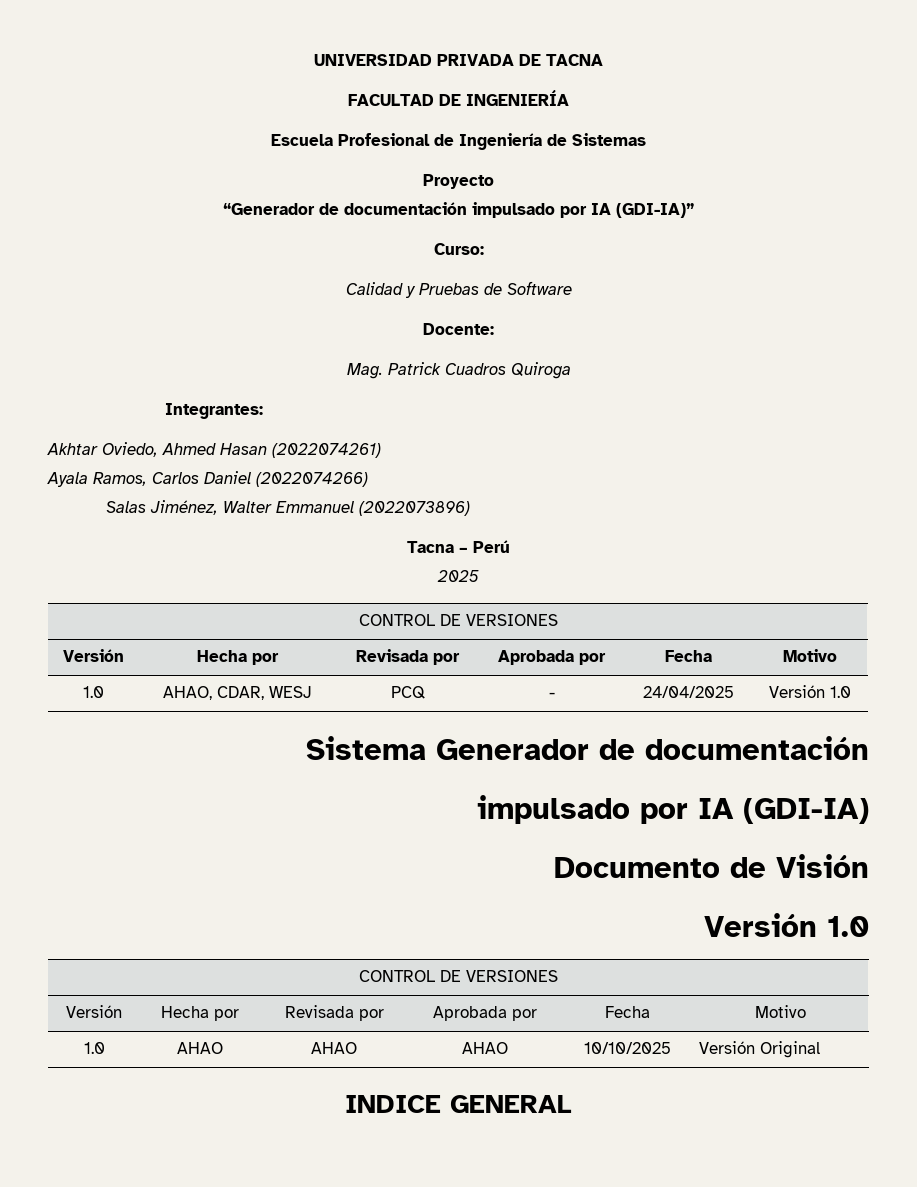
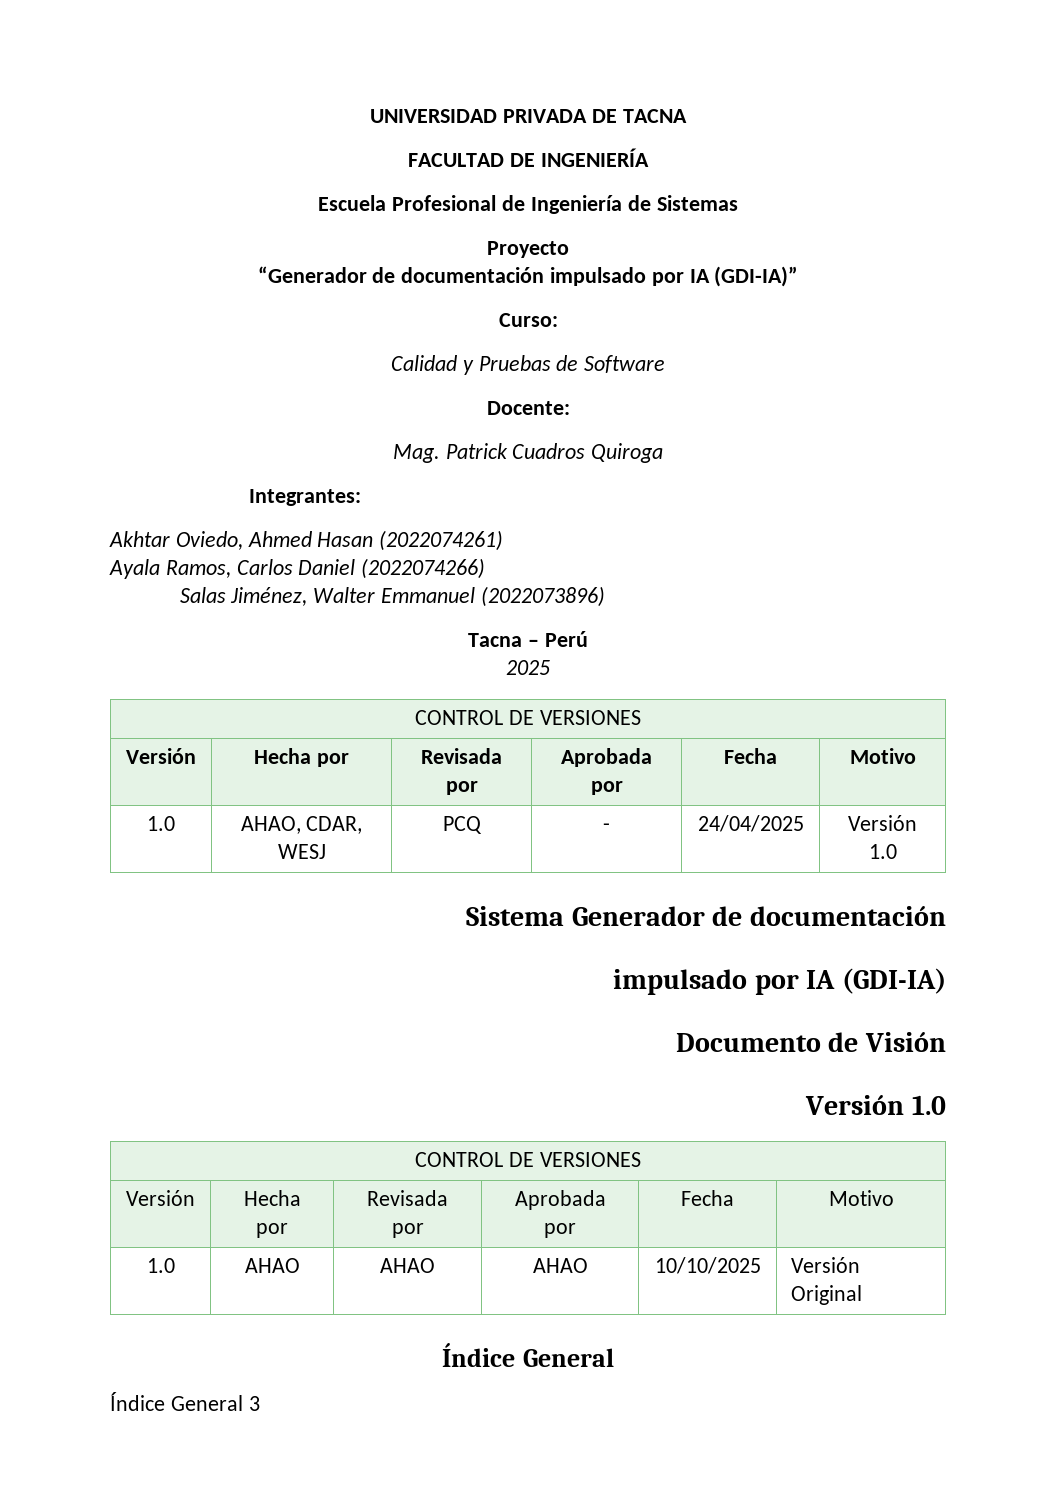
[345,1095,572,1113] INDICE GENERAL -> [442,1343,614,1367] [110,1392,260,1411] Índice General // Índice General 3

